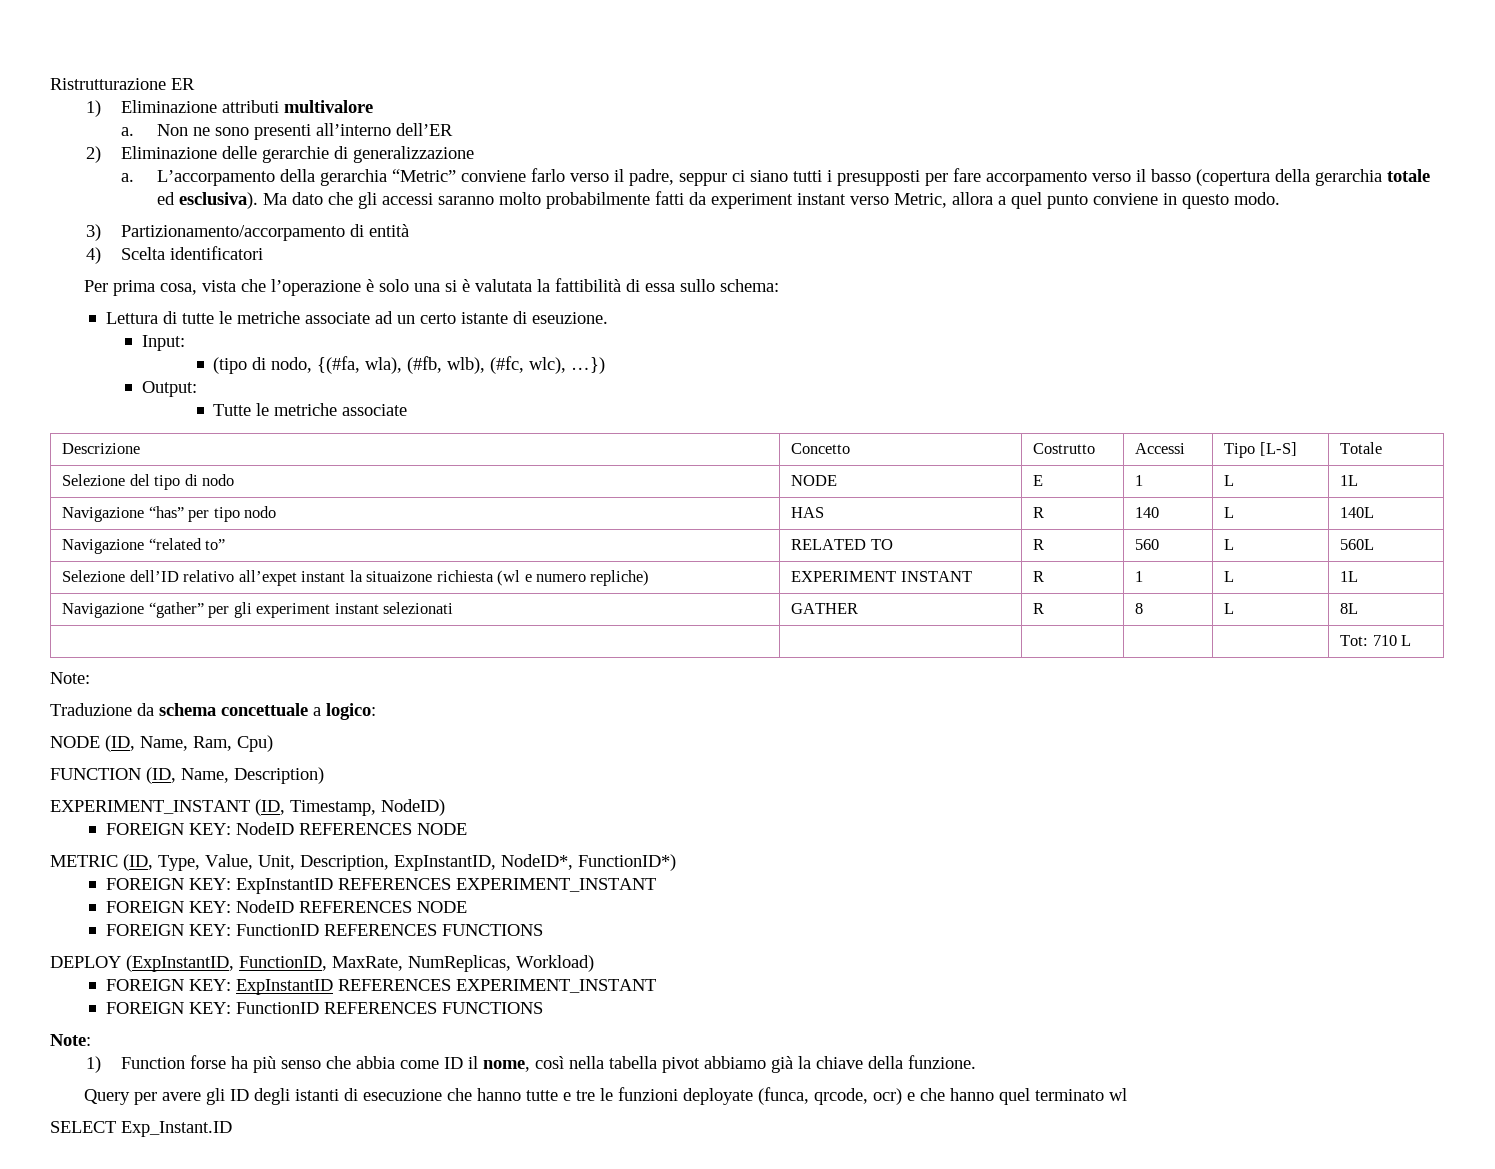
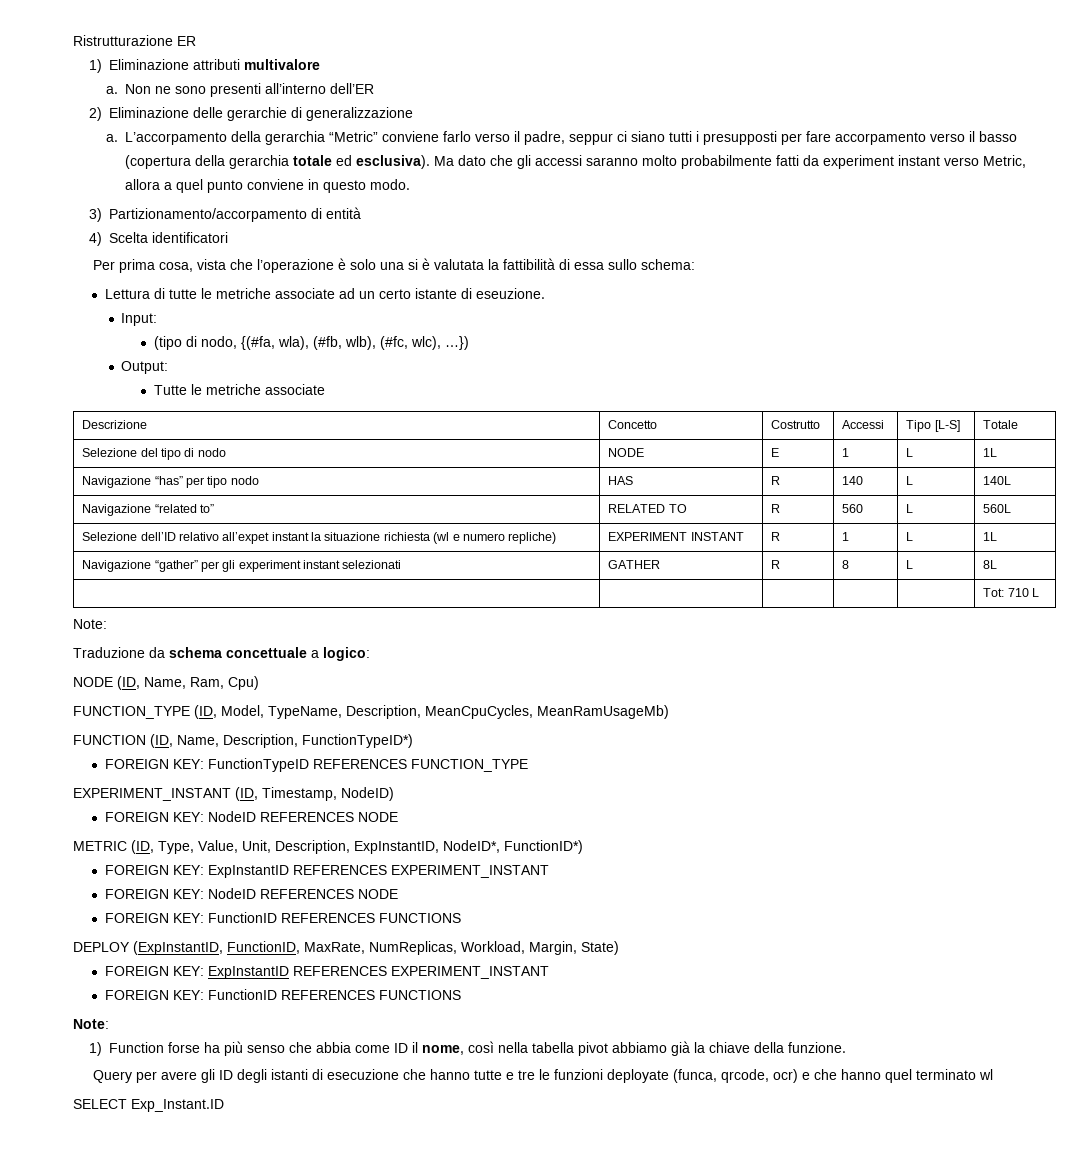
[366,571,433,582] situaizone -> [324,532,381,541] situazione
[50,767,324,784] FUNCTION (ID, Name, Description) -> [73,705,669,719] [73,734,413,748] [104,758,528,772] FUNCTION_TYPE (ID, Model, TypeName, Description, MeanCpuCycles, MeanRamUsageMb) // FUNCTION (ID, Name, Description, FunctionTypeID*) // FOREIGN KEY: FunctionTypeID REFERENCES FUNCTION_TYPE
[516,955,594,972] Workload) -> [461,941,619,955] Workload, Margin, State)

